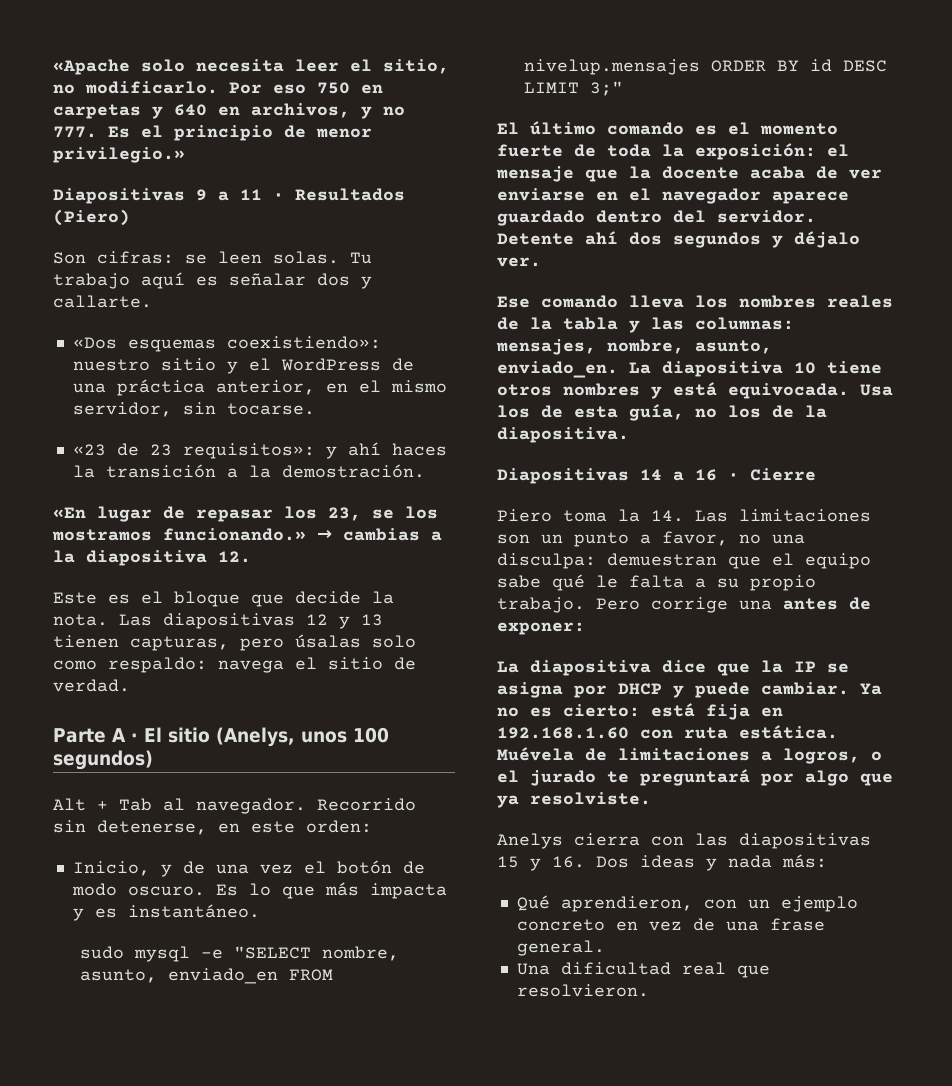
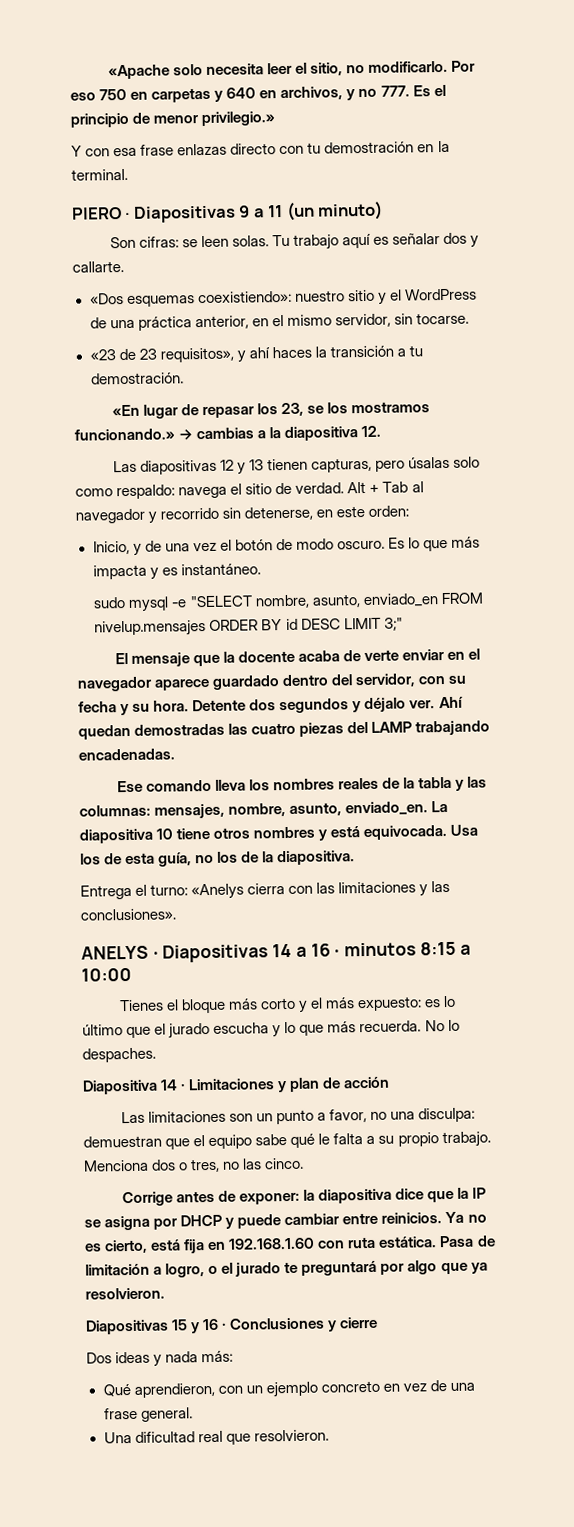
(185, 155) none -> [71,140,450,157] [71,168,128,181] [71,207,131,220] Y con esa frase enlazas directo con tu demostración en la terminal. // PIERO ·
[273,188,405,201] [53,209,130,226] · Resultados (Piero) -> [285,200,384,221] (un minuto)
[182,443,315,459] requisitos»: -> [159,347,234,363] requisitos»,
[248,465,271,478] la -> [409,345,424,357] tu
[53,591,394,607] [53,614,108,626] Este es el bloque que decide la nota. -> (382, 431) none
[53,727,389,747] [53,750,153,770] // Parte A · El sitio (Anelys, unos 100 segundos) // -> (345, 488) none
[196,798,416,814] navegador. Recorrido -> [75,507,220,524] navegador y recorrido
[530,121,838,135] [497,143,849,160] último comando es el momento fuerte de toda la exposición: el -> (128, 658) none
[849,169,882,179] [497,188,585,201] ver enviarse -> [364,648,446,662] verte enviar
[717,210,816,223] [497,231,618,245] servidor. Detente ahí -> [355,673,468,688] [78,699,247,716] servidor, con su fecha y su hora. Detente
(541, 262) none -> [438,696,464,709] [78,720,491,740] [78,748,175,761] Ahí quedan demostradas las cuatro piezas del LAMP trabajando encadenadas.
(629, 435) none -> [80,880,451,900] [80,908,176,921] [81,945,159,960] Entrega el turno: «Anelys cierra con las limitaciones y las conclusiones». // ANELYS ·
[750,468,816,481] [497,509,684,522] Cierre // Piero toma la 14. -> [344,941,471,957] [81,967,132,982] [118,995,457,1014] [82,1019,460,1039] [82,1047,156,1063] [82,1076,391,1095] minutos 8:15 a 10:00 // Tienes el bloque más corto y el más expuesto: es lo último que el jurado escucha y lo que más recuerda. No lo despaches. // Diapositiva 14 · Limitaciones y plan de acción //
[596,597,772,613] Pero corrige una -> [83,1157,305,1173] [121,1191,173,1207] Menciona dos o tres, no las cinco. // Corrige
[497,661,519,673] // La -> [303,1189,316,1201] la
[761,682,849,695] cambiar. -> [284,1212,443,1226] cambiar entre reinicios.
[563,704,640,717] cierto: -> [104,1239,149,1254] cierto,
[497,747,860,764] Muévela de limitaciones a logros, -> [439,1235,496,1248] [85,1263,206,1278] Pasa de limitación a logro,
[530,792,651,805] [497,833,871,849] [497,856,585,871] resolviste. // Anelys cierra con las diapositivas 15 y 16. -> [85,1287,165,1300] [85,1316,379,1335] resolvieron. // Diapositivas 15 y 16 · Conclusiones y cierre //

